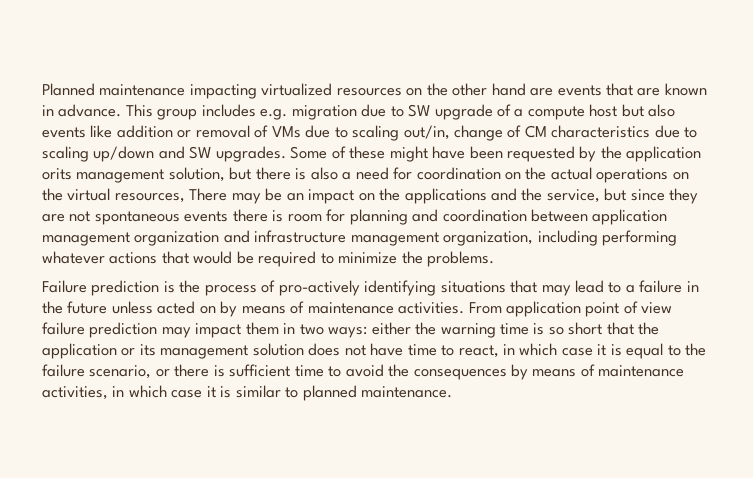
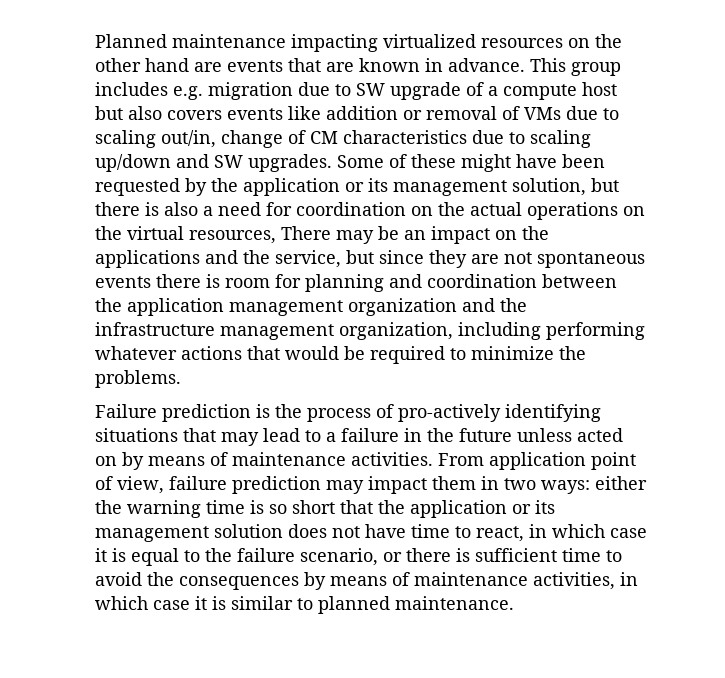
(676, 110) none -> [167,110,222,120] covers
[42,168,72,180] orits -> [345,178,388,192] or its
(589, 215) none -> [95,298,122,312] the
(250, 236) none -> [500,298,527,312] the
[641,302,673,314] view -> [117,476,164,494] view,

